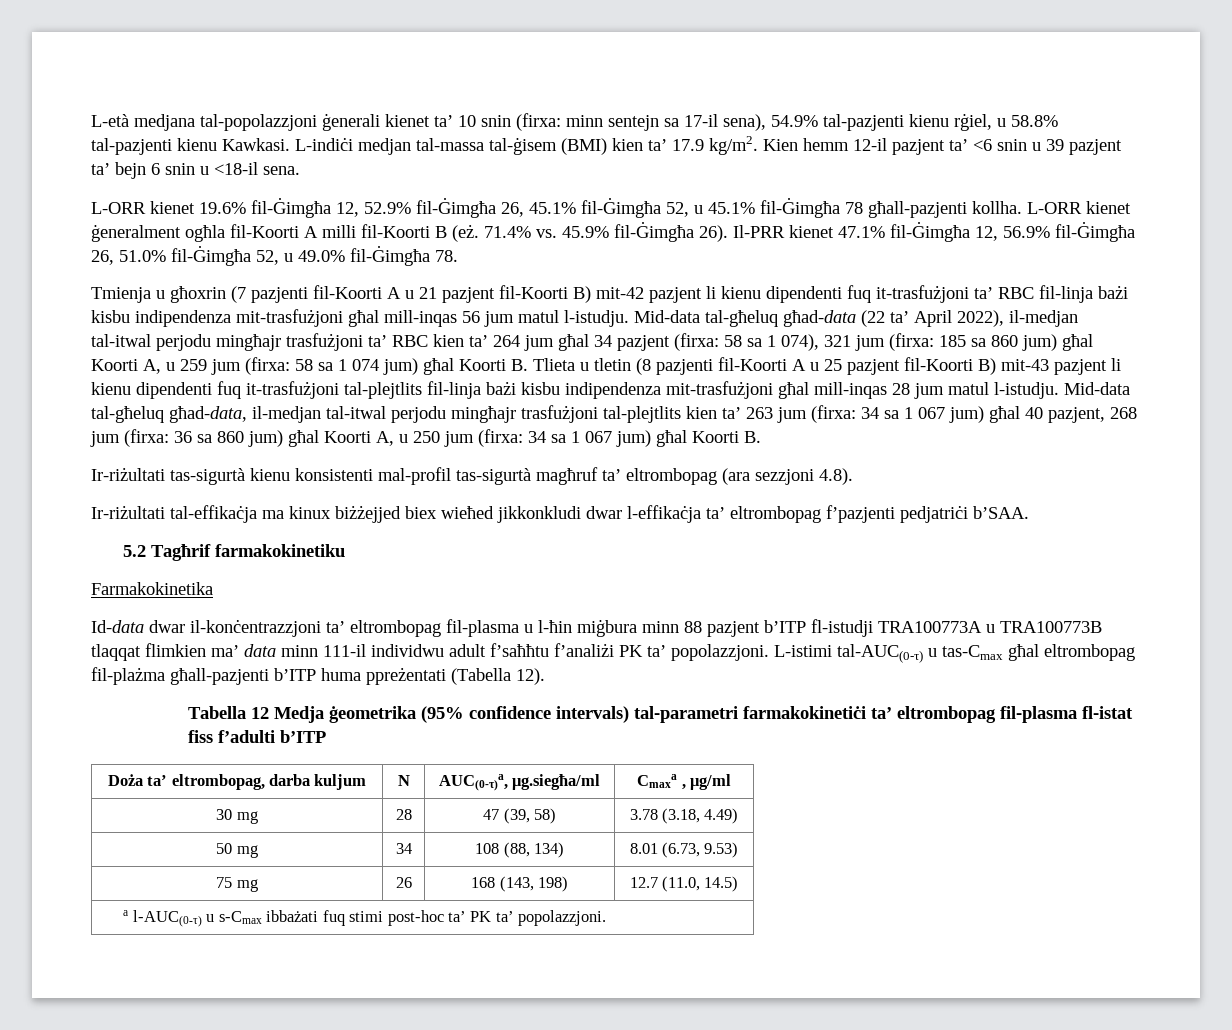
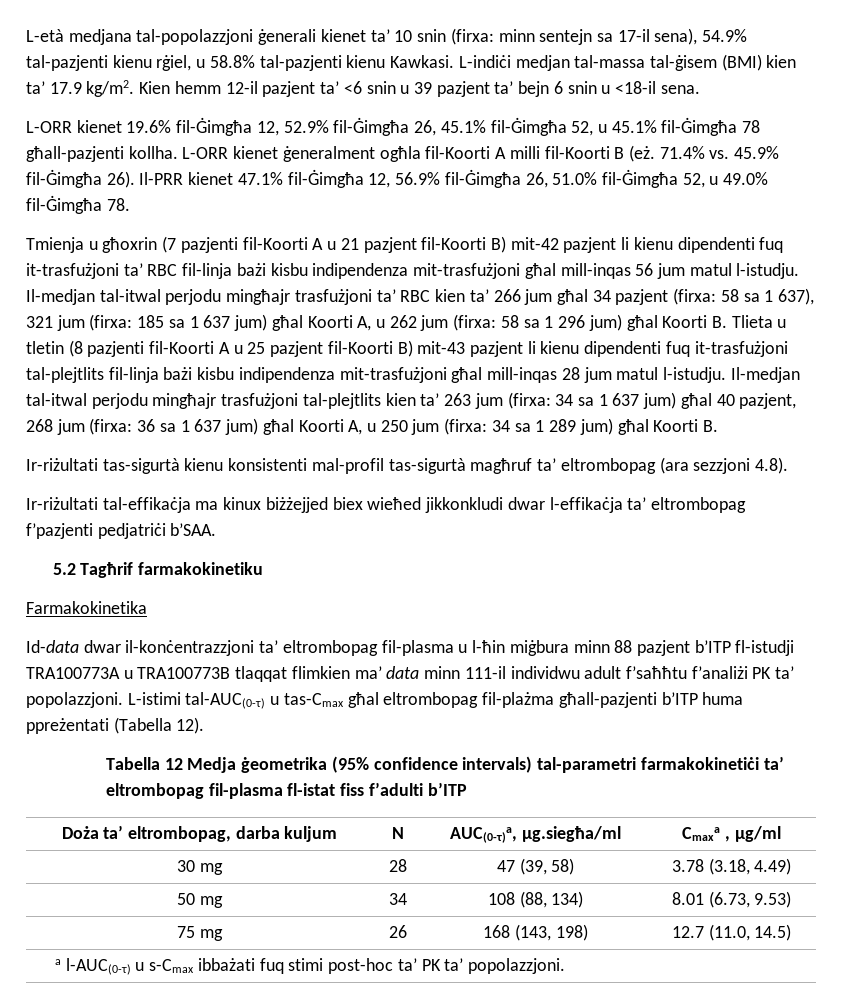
[634,310,1078,327] Mid-data tal-għeluq għad-data (22 ta’ April 2022), il-medjan -> [26,289,95,305] Il-medjan
[493,335,520,347] 264 -> [493,289,521,302] 266
[781,334,819,351] 074), -> [778,288,815,305] 637),
[991,334,1093,351] [91,359,207,374] 860 jum) għal Koorti A, u 259 -> [189,314,417,331] 1 637 jum) għal Koorti A, u 262
[352,359,379,371] 074 -> [558,315,586,328] 296
[1064,382,1130,395] [91,406,321,423] Mid-data tal-għeluq għad-data, il-medjan -> [730,367,800,383] Il-medjan
[918,407,945,419] 067 -> [612,393,640,406] 637
[217,431,244,443] 860 -> [180,419,222,432] 1 637
[585,431,612,443] 067 -> [549,419,577,432] 289

